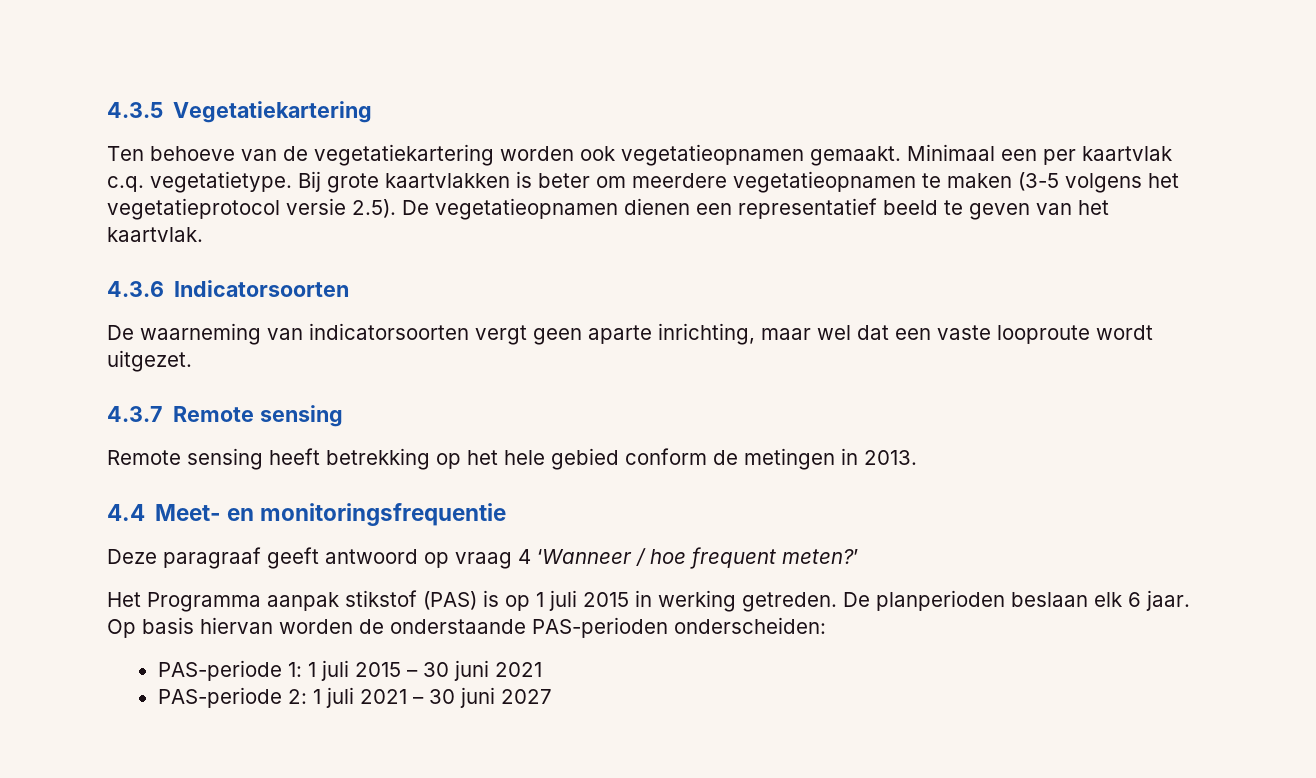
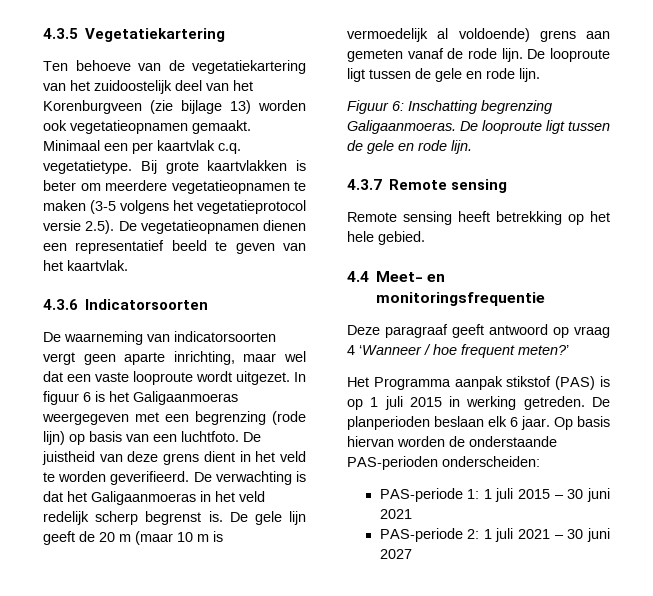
(494, 155) none -> [43,80,253,94] [43,100,251,114] van het zuidoostelijk deel van het Korenburgveen (zie bijlage 13)
(192, 361) none -> [294,372,306,382] [43,391,238,405] [42,411,306,425] [43,431,261,445] [42,451,306,465] [43,471,306,485] [43,491,265,505] [43,511,306,525] [43,531,223,545] [347,28,610,42] [347,48,610,62] [347,68,540,82] [347,100,552,114] [347,120,610,134] [347,140,472,154] In figuur 6 is het Galigaanmoeras weergegeven met een begrenzing (rode lijn) op basis van een luchtfoto. De juistheid van deze grens dient in het veld te worden geverifieerd. De verwachting is dat het Galigaanmoeras in het veld redelijk scherp begrenst is. De gele lijn geeft de 20 m (maar 10 m is vermoedelijk al voldoende) grens aan gemeten vanaf de rode lijn. De looproute ligt tussen de gele en rode lijn. // Figuur 6: Inschatting begrenzing Galigaanmoeras. De looproute ligt tussen de gele en rode lijn.
[551,448,917,470] gebied conform de metingen in 2013. -> [378,231,425,245] gebied.

